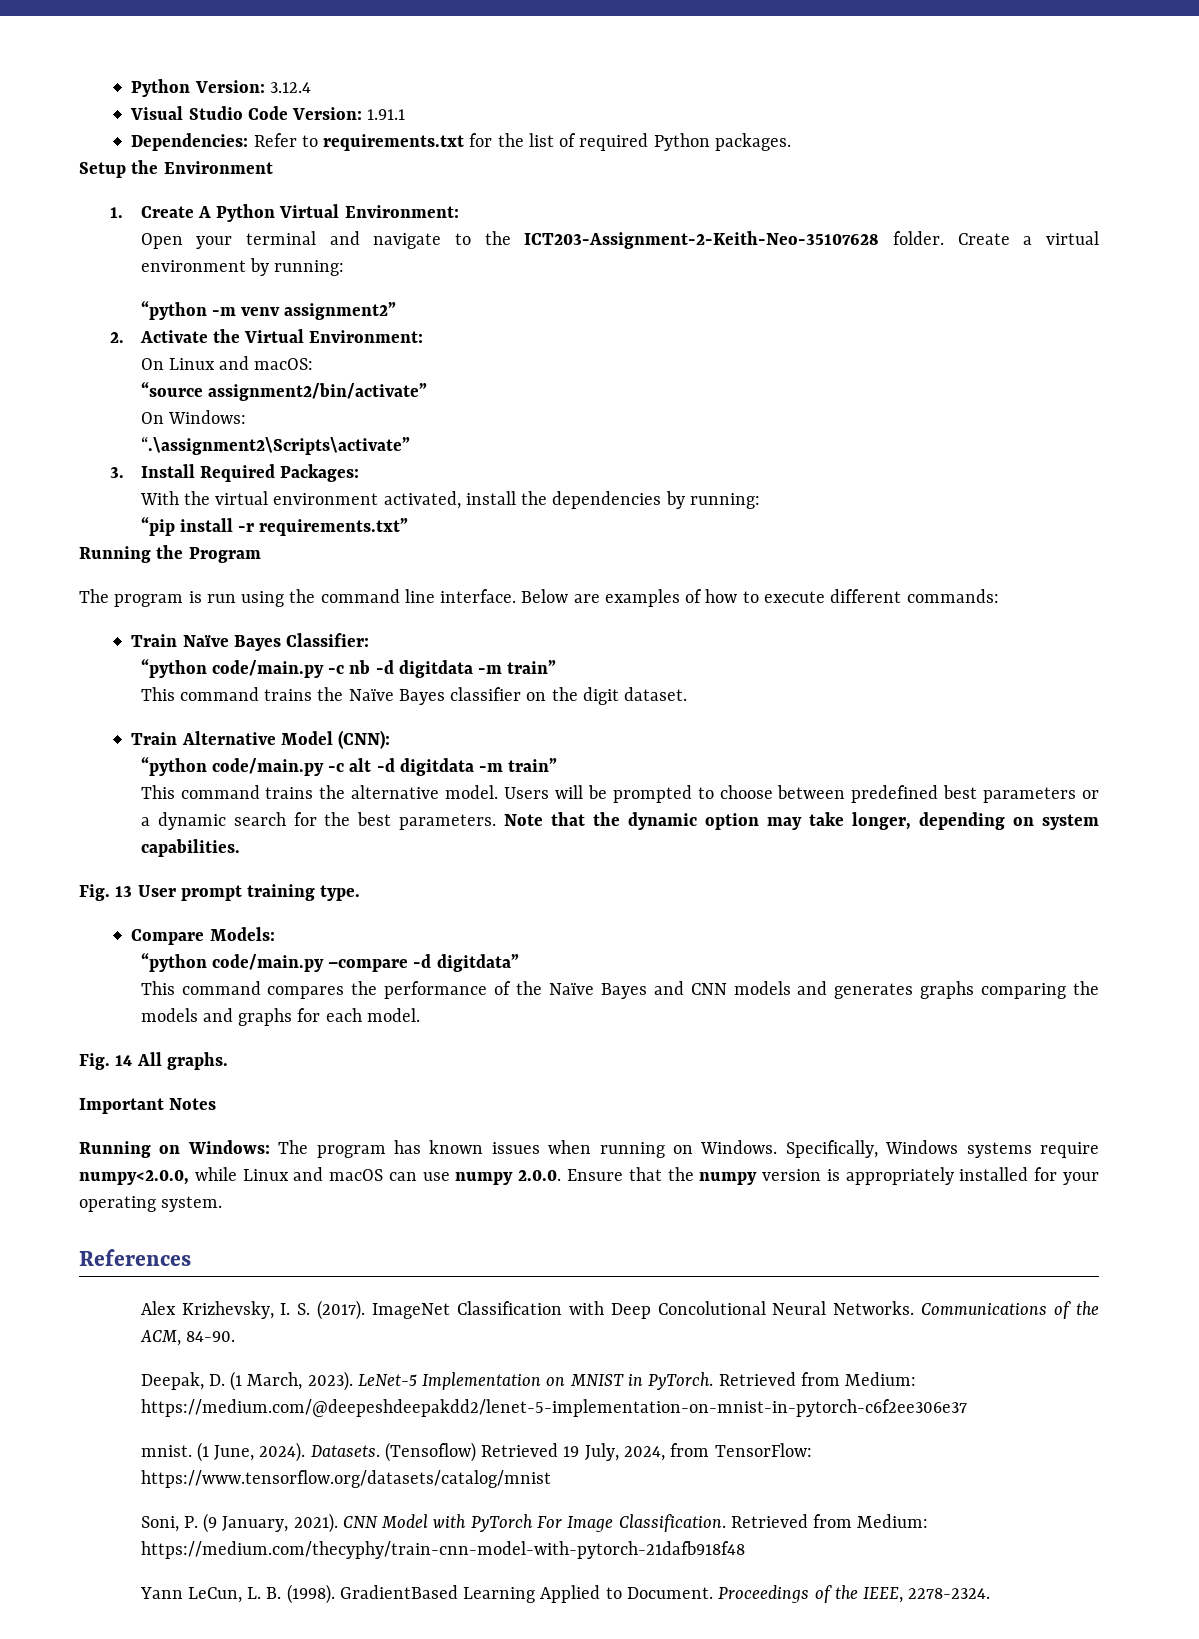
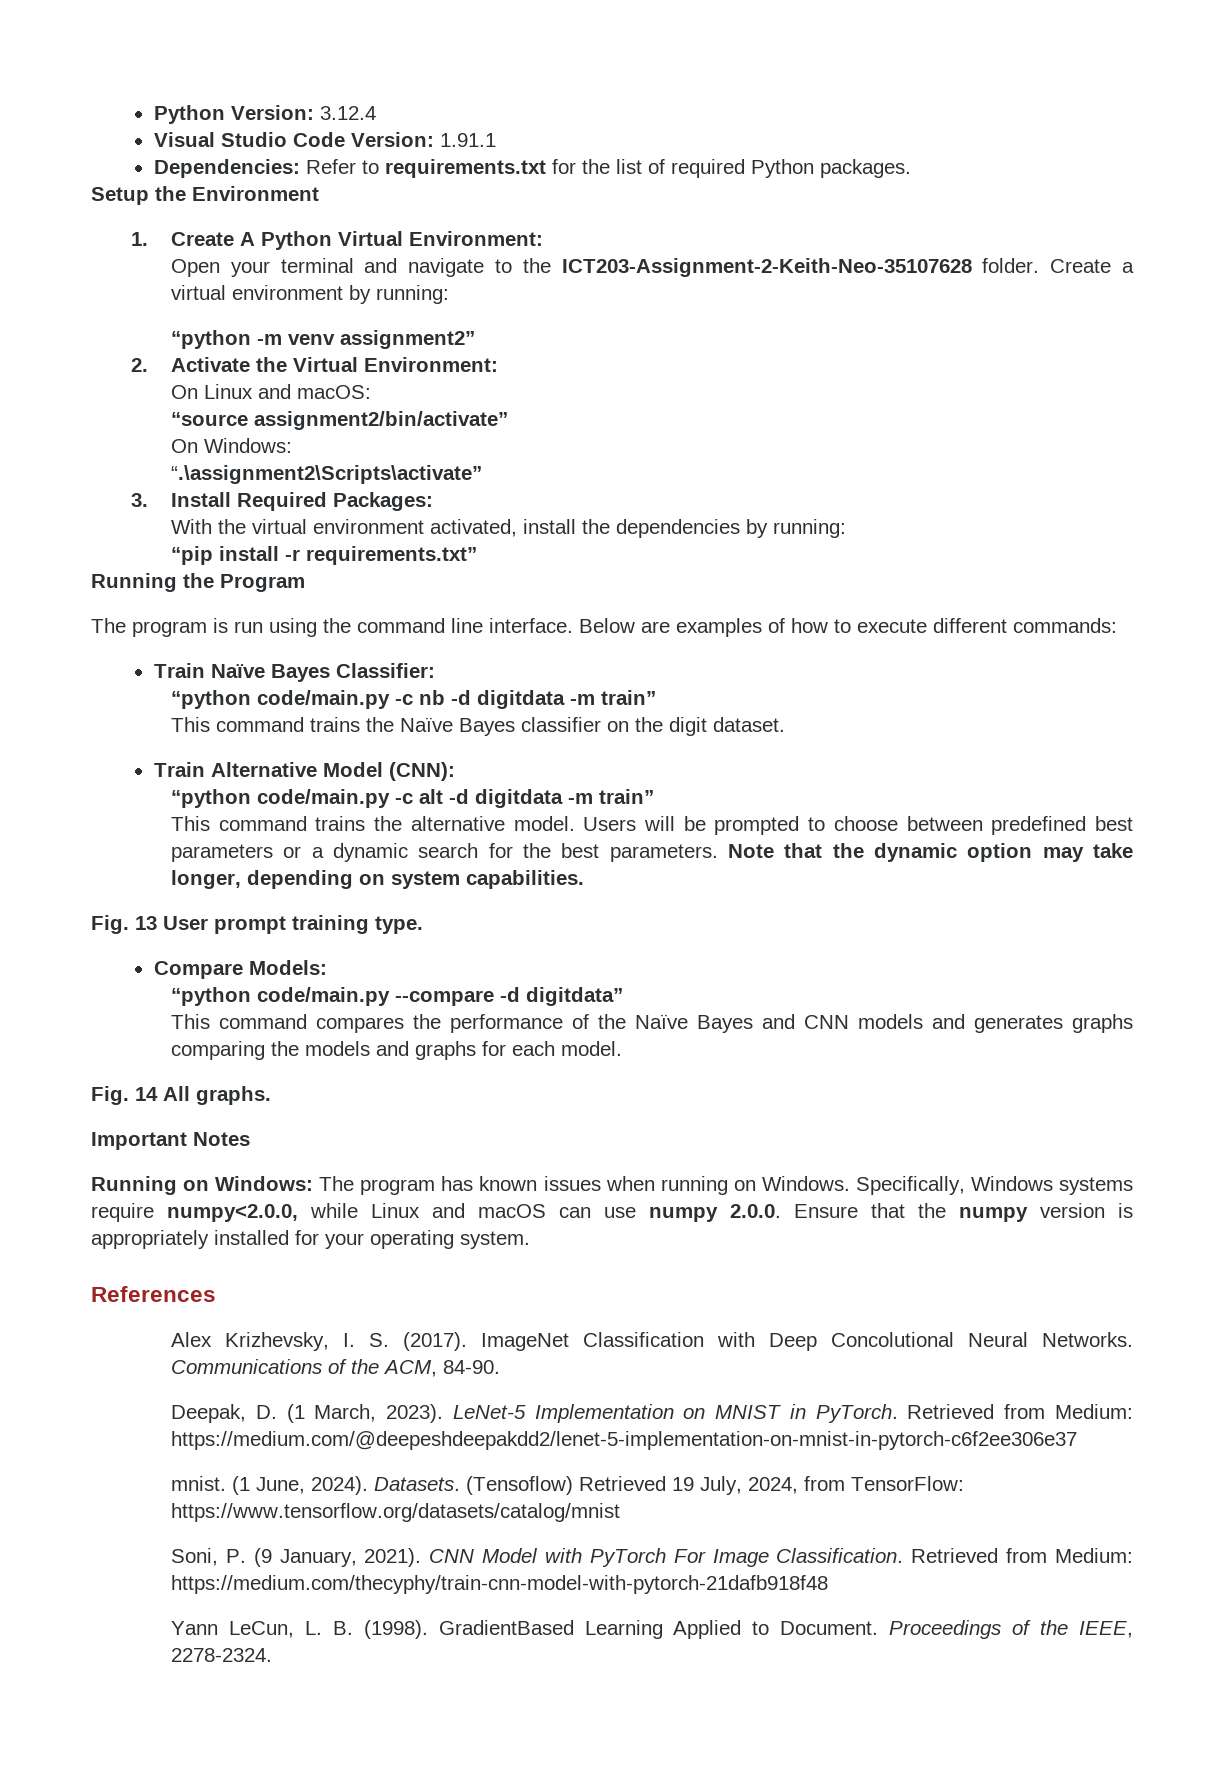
[328,959,409,972] –compare -> [395,990,495,1006] --compare

